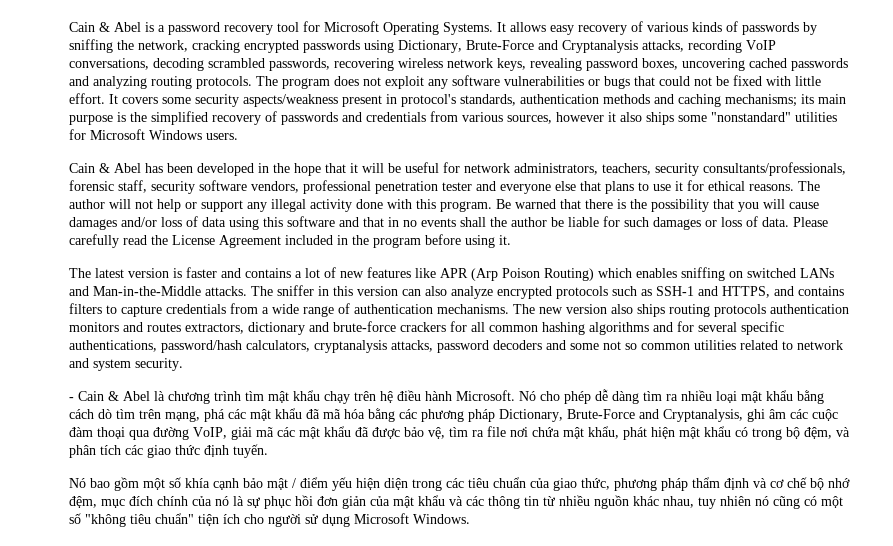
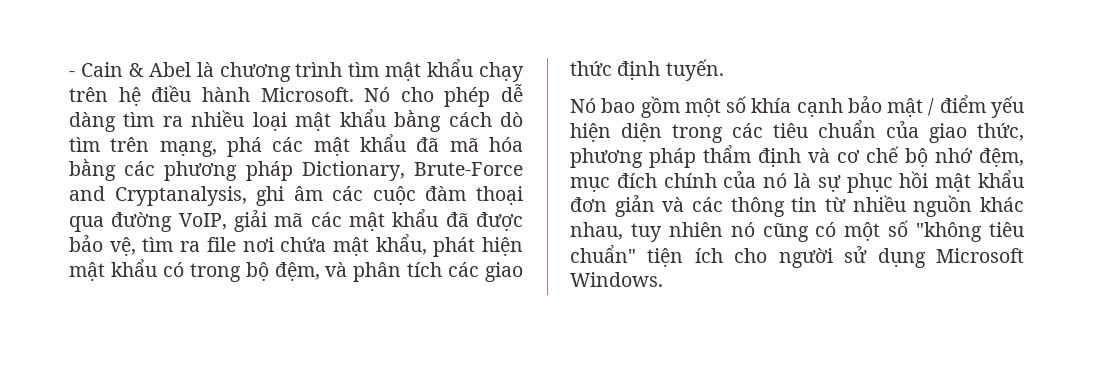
[69,21,817,35] [69,39,776,53] [69,58,848,71] [69,75,821,89] [69,93,846,107] [69,111,837,125] [69,129,238,140] [69,162,846,176] [69,180,820,194] [69,199,819,212] [69,216,828,230] [69,234,511,248] [69,267,834,281] [69,285,844,299] [69,303,849,317] [69,321,784,335] [69,340,843,353] [69,358,183,371] Cain & Abel is a password recovery tool for Microsoft Operating Systems. It allows easy recovery of various kinds of passwords by sniffing the network, cracking encrypted passwords using Dictionary, Brute-Force and Cryptanalysis attacks, recording VoIP conversations, decoding scrambled passwords, recovering wireless network keys, revealing password boxes, uncovering cached passwords and analyzing routing protocols. The program does not exploit any software vulnerabilities or bugs that could not be fixed with little effort. It covers some security aspects/weakness present in protocol's standards, authentication methods and caching mechanisms; its main purpose is the simplified recovery of passwords and credentials from various sources, however it also ships some "nonstandard" utilities for Microsoft Windows users. // Cain & Abel has been developed in the hope that it will be useful for network administrators, teachers, security consultants/professionals, forensic staff, security software vendors, professional penetration tester and everyone else that plans to use it for ethical reasons. The author will not help or support any illegal activity done with this program. Be warned that there is the possibility that you will cause damages and/or loss of data using this software and that in no events shall the author be liable for such damages or loss of data. Please carefully read the License Agreement included in the program before using it. // The latest version is faster and contains a lot of new features like APR (Arp Poison Routing) which enables sniffing on switched LANs and Man-in-the-Middle attacks. The sniffer in this version can also analyze encrypted protocols such as SSH-1 and HTTPS, and contains filters to capture credentials from a wide range of authentication mechanisms. The new version also ships routing protocols authentication monitors and routes extractors, dictionary and brute-force crackers for all common hashing algorithms and for several specific authentications, password/hash calculators, cryptanalysis attacks, password decoders and some not so common utilities related to network and system security. // -> (69, 74) none
[317,495,445,509] đơn giản của mật khẩu -> [935,170,1024,192] [570,195,655,217] mật khẩu đơn giản

